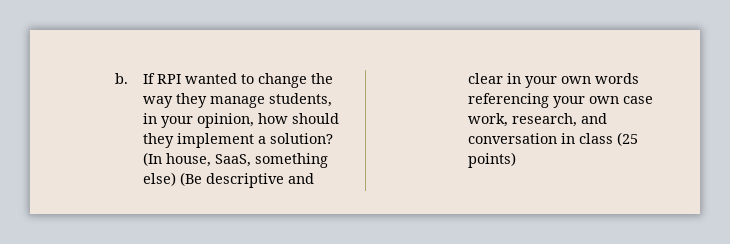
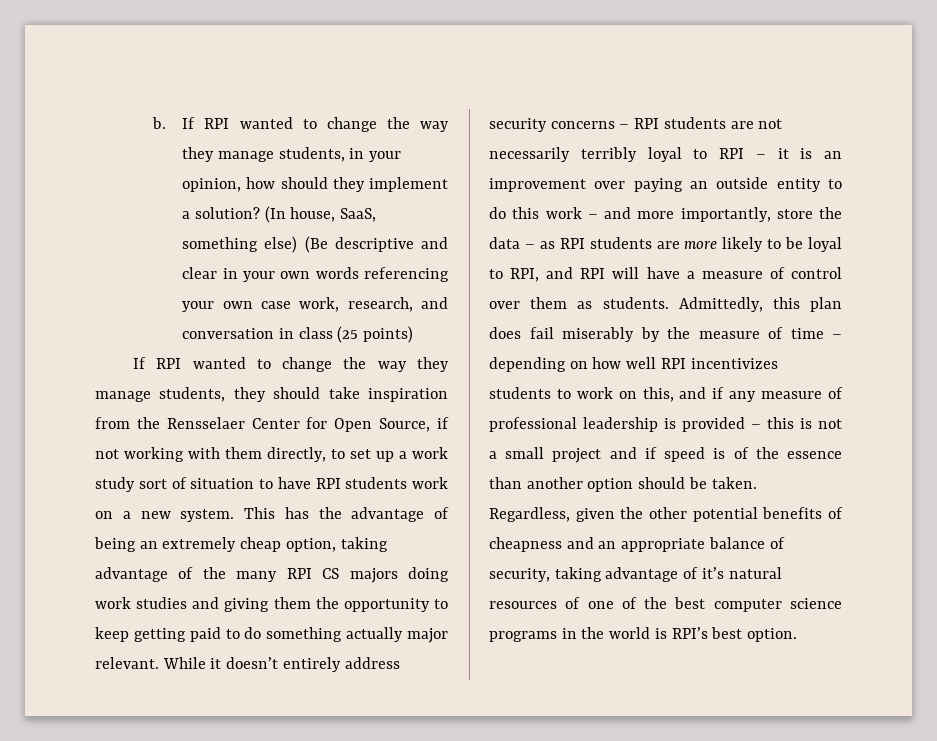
(517, 160) none -> [133,357,450,372] [95,387,448,402] [95,417,449,432] [95,447,448,462] [95,477,448,492] [95,507,449,522] [94,537,388,552] [95,567,450,583] [95,597,448,612] [95,627,448,643] [95,657,400,672] [489,117,783,132] [489,147,842,162] [489,177,842,192] [489,207,842,222] [489,237,842,252] [489,267,842,282] [489,297,842,312] [489,327,842,342] [489,357,778,372] [489,387,843,402] [489,417,842,432] [489,447,842,463] [489,477,757,492] [489,507,843,522] [489,537,785,552] [489,567,782,582] [489,597,842,612] [489,627,798,642] // If RPI wanted to change the way they manage students, they should take inspiration from the Rensselaer Center for Open Source, if not working with them directly, to set up a work study sort of situation to have RPI students work on a new system. This has the advantage of being an extremely cheap option, taking advantage of the many RPI CS majors doing work studies and giving them the opportunity to keep getting paid to do something actually major relevant. While it doesn’t entirely address security concerns – RPI students are not necessarily terribly loyal to RPI – it is an improvement over paying an outside entity to do this work – and more importantly, store the data – as RPI students are more likely to be loyal to RPI, and RPI will have a measure of control over them as students. Admittedly, this plan does fail miserably by the measure of time – depending on how well RPI incentivizes students to work on this, and if any measure of professional leadership is provided – this is not a small project and if speed is of the essence than another option should be taken. Regardless, given the other potential benefits of cheapness and an appropriate balance of security, taking advantage of it’s natural resources of one of the best computer science programs in the world is RPI’s best option.

